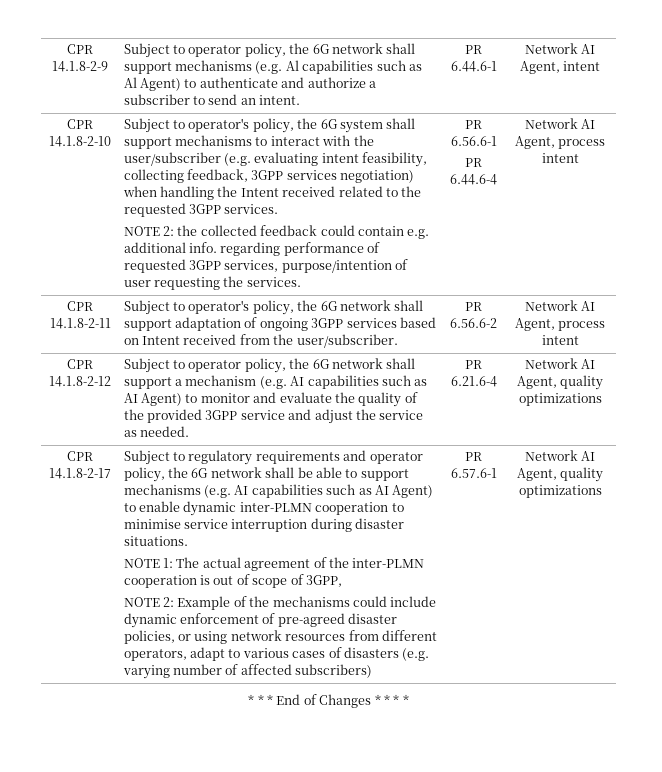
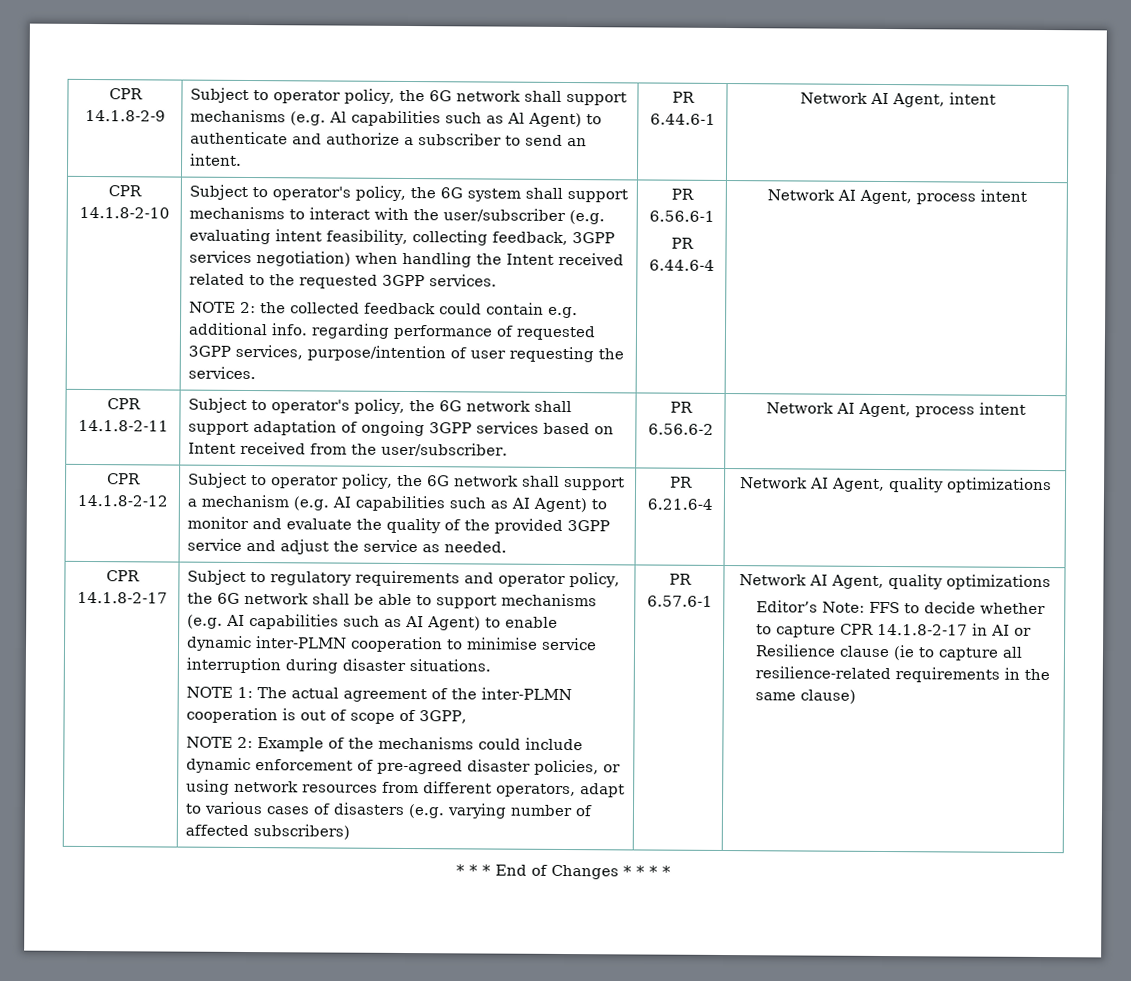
(602, 491) none -> [755,600,1046,615] [755,623,1032,638] [754,644,1023,661] [754,666,1050,683] [754,689,856,704] // Editor’s Note: FFS to decide whether to capture CPR 14.1.8-2-17 in AI or Resilience clause (ie to capture all resilience-related requirements in the same clause)

